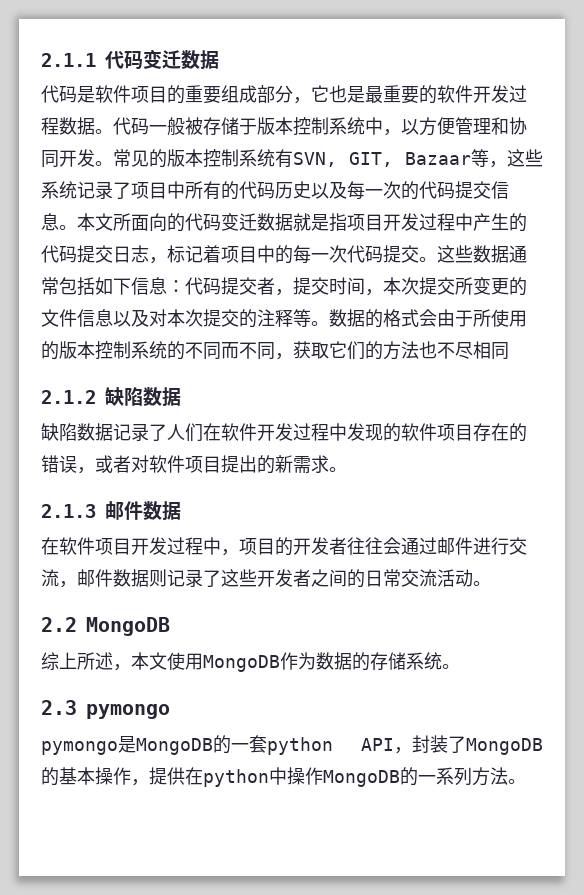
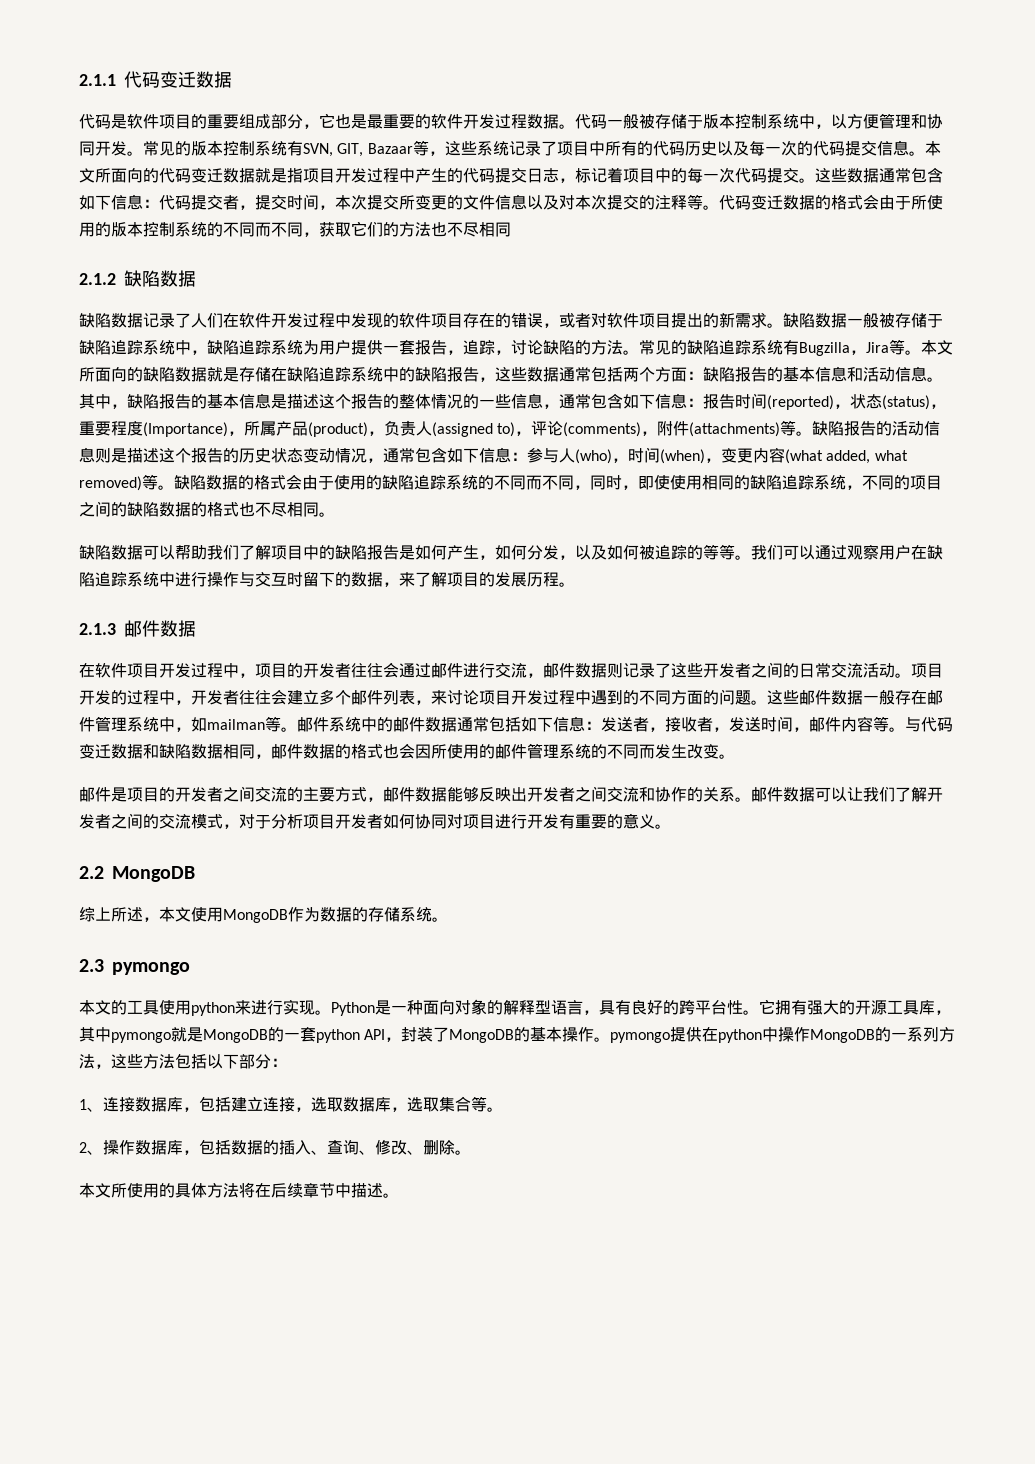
[77,277,95,295] 括 -> [927,168,943,183] 含
(329, 323) none -> [719,195,783,210] 代码变迁
(347, 469) none -> [783,312,943,328] [79,339,953,356] [79,366,943,382] [79,393,946,410] [79,420,941,437] [79,447,908,464] [79,474,942,491] [79,501,335,517] [79,544,943,560] [79,571,575,587] 缺陷数据一般被存储于缺陷追踪系统中，缺陷追踪系统为用户提供一套报告，追踪，讨论缺陷的方法。常见的缺陷追踪系统有Bugzilla，Jira等。本文所面向的缺陷数据就是存储在缺陷追踪系统中的缺陷报告，这些数据通常包括两个方面：缺陷报告的基本信息和活动信息。其中，缺陷报告的基本信息是描述这个报告的整体情况的一些信息，通常包含如下信息：报告时间(reported)，状态(status)，重要程度(Importance)，所属产品(product)，负责人(assigned to)，评论(comments)，附件(attachments)等。缺陷报告的活动信息则是描述这个报告的历史状态变动情况，通常包含如下信息：参与人(who)，时间(when)，变更内容(what added, what removed)等。缺陷数据的格式会由于使用的缺陷追踪系统的不同而不同，同时，即使使用相同的缺陷追踪系统，不同的项目之间的缺陷数据的格式也不尽相同。 // 缺陷数据可以帮助我们了解项目中的缺陷报告是如何产生，如何分发，以及如何被追踪的等等。我们可以通过观察用户在缺陷追踪系统中进行操作与交互时留下的数据，来了解项目的发展历程。
(491, 583) none -> [911,663,943,678] [79,689,943,705] [79,716,953,732] [79,743,735,759] [79,786,943,802] [79,813,671,829] 项目开发的过程中，开发者往往会建立多个邮件列表，来讨论项目开发过程中遇到的不同方面的问题。这些邮件数据一般存在邮件管理系统中，如mailman等。邮件系统中的邮件数据通常包括如下信息：发送者，接收者，发送时间，邮件内容等。与代码变迁数据和缺陷数据相同，邮件数据的格式也会因所使用的邮件管理系统的不同而发生改变。 // 邮件是项目的开发者之间交流的主要方式，邮件数据能够反映出开发者之间交流和协作的关系。邮件数据可以让我们了解开发者之间的交流模式，对于分析项目开发者如何协同对项目进行开发有重要的意义。
[41,741,118,755] pymongo -> [79,999,951,1016] [79,1027,187,1043] 本文的工具使用python来进行实现。Python是一种面向对象的解释型语言，具有良好的跨平台性。它拥有强大的开源工具库，其中pymongo就
[131,779,149,786] ， -> [594,1032,671,1043] 。pymongo
(508, 776) none -> [95,1053,287,1069] [79,1096,503,1112] [79,1139,471,1155] [79,1182,383,1198] ，这些方法包括以下部分： // 1、连接数据库，包括建立连接，选取数据库，选取集合等。 // 2、操作数据库，包括数据的插入、查询、修改、删除。 // 本文所使用的具体方法将在后续章节中描述

